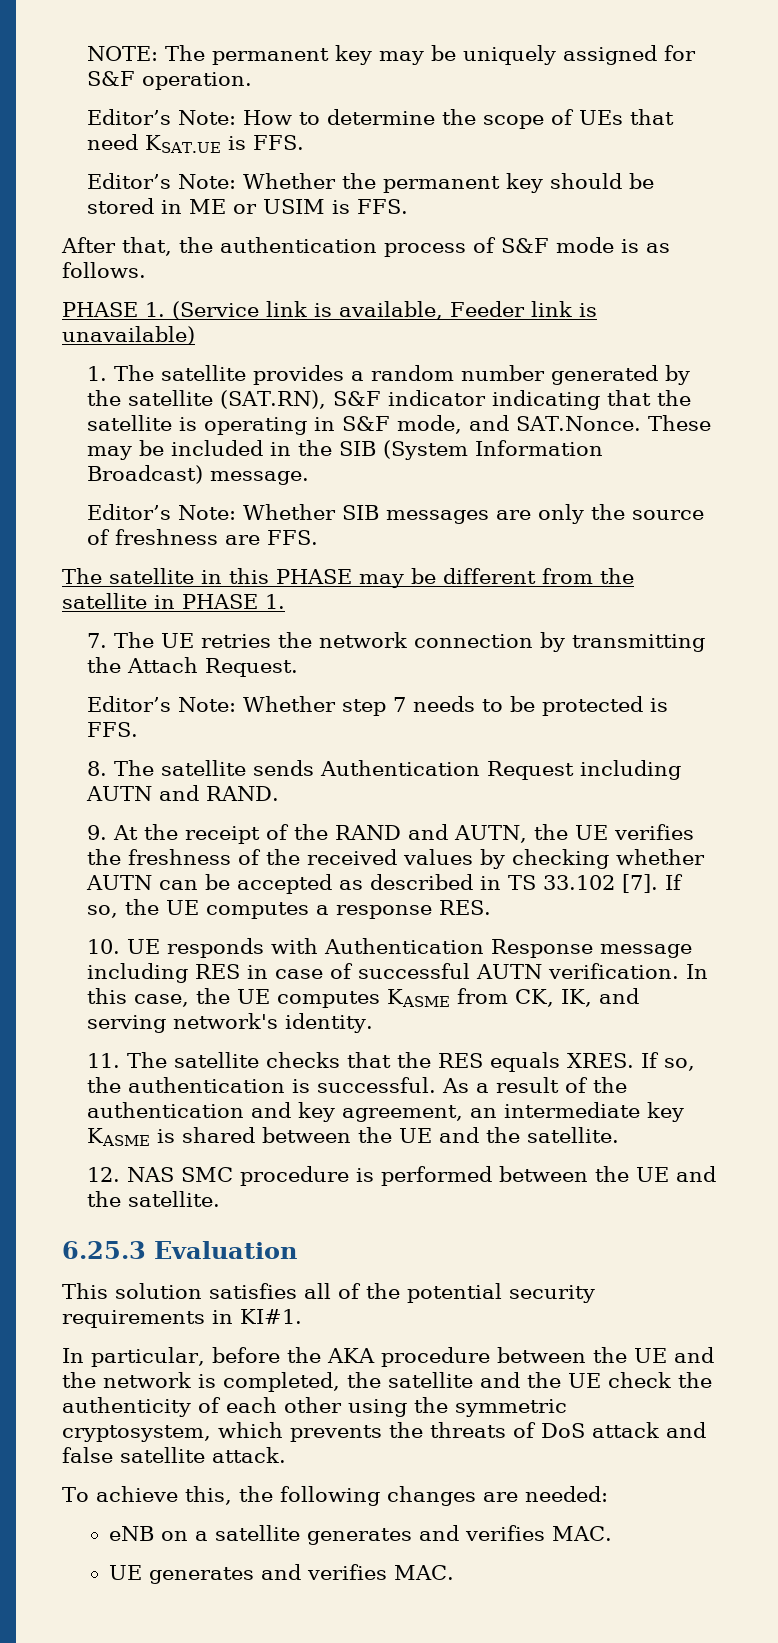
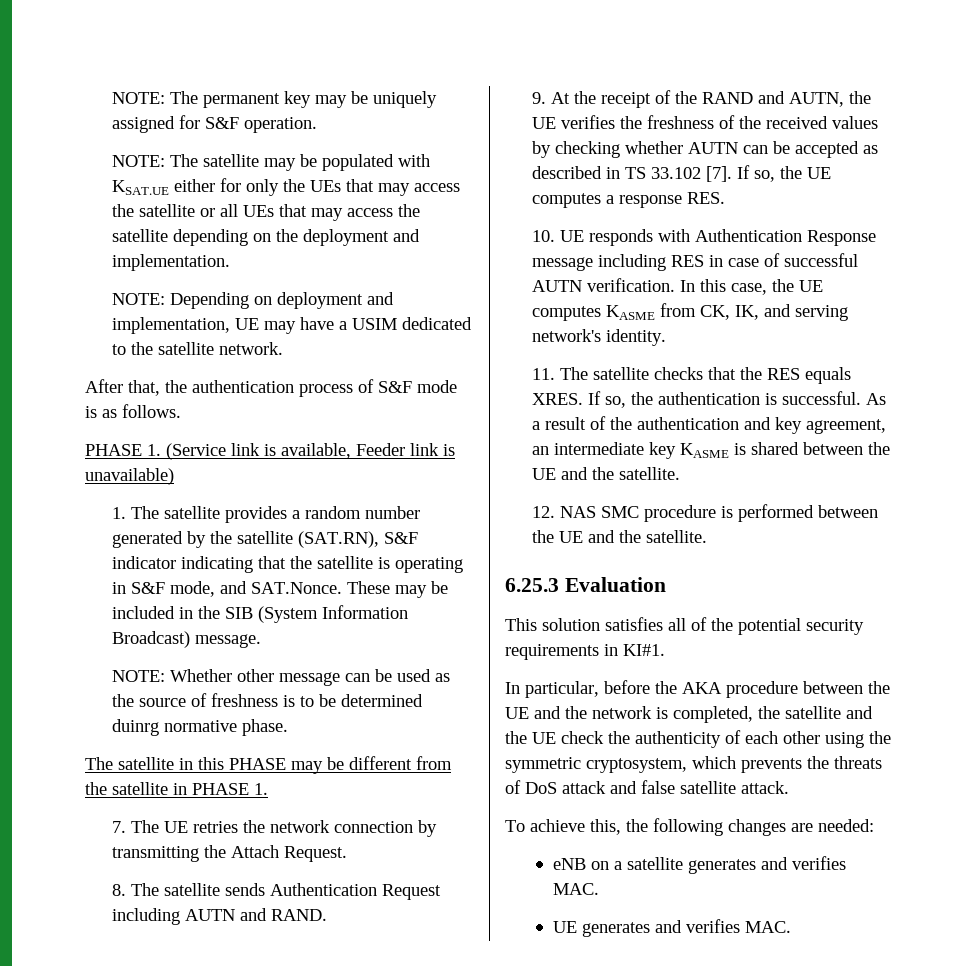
[86,109,674,129] [86,134,304,153] [86,173,654,193] [86,198,408,214] Editor’s Note: How to determine the scope of UEs that need KSAT.UE is FFS. // Editor’s Note: Whether the permanent key should be stored in ME or USIM is FFS. -> [112,154,431,171] [112,178,461,196] [112,204,421,221] [112,229,421,246] [112,254,231,271] [112,292,395,309] [112,317,473,334] [112,342,284,355] NOTE: The satellite may be populated with KSAT.UE either for only the UEs that may access the satellite or all UEs that may access the satellite depending on the deployment and implementation. // NOTE: Depending on deployment and implementation, UE may have a USIM dedicated to the satellite network.
[86,504,704,524] [86,529,318,545] Editor’s Note: Whether SIB messages are only the source of freshness are FFS. -> [112,669,451,686] [112,693,424,707] [112,719,289,736] NOTE: Whether other message can be used as the source of freshness is to be determined duinrg normative phase.
[86,696,668,716] [86,722,138,737] // Editor’s Note: Whether step 7 needs to be protected is FFS. -> (348, 854) none

